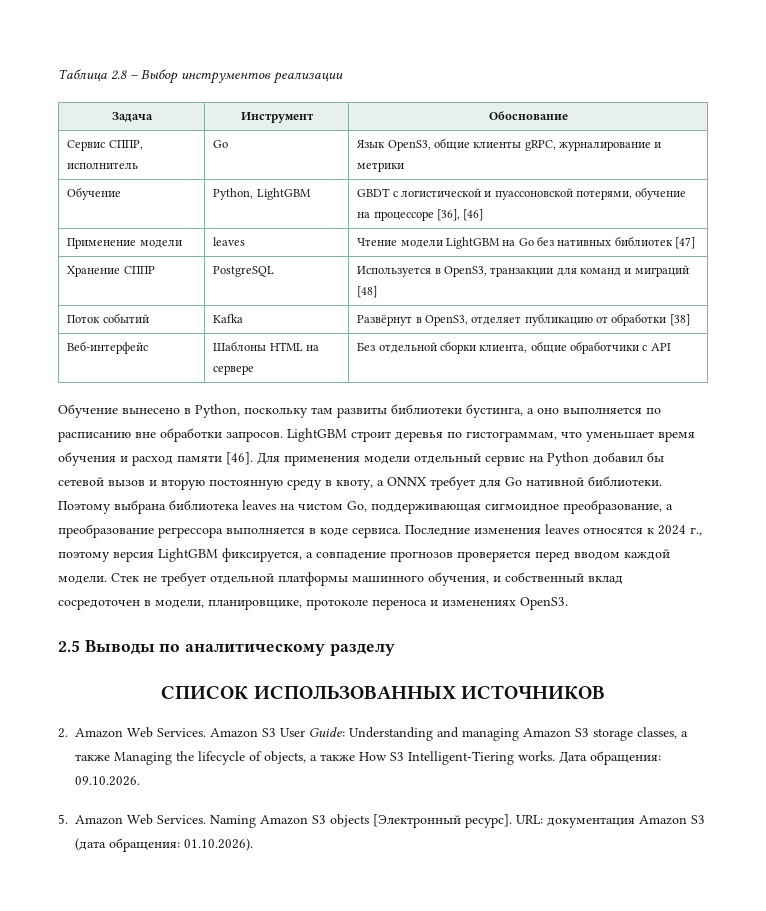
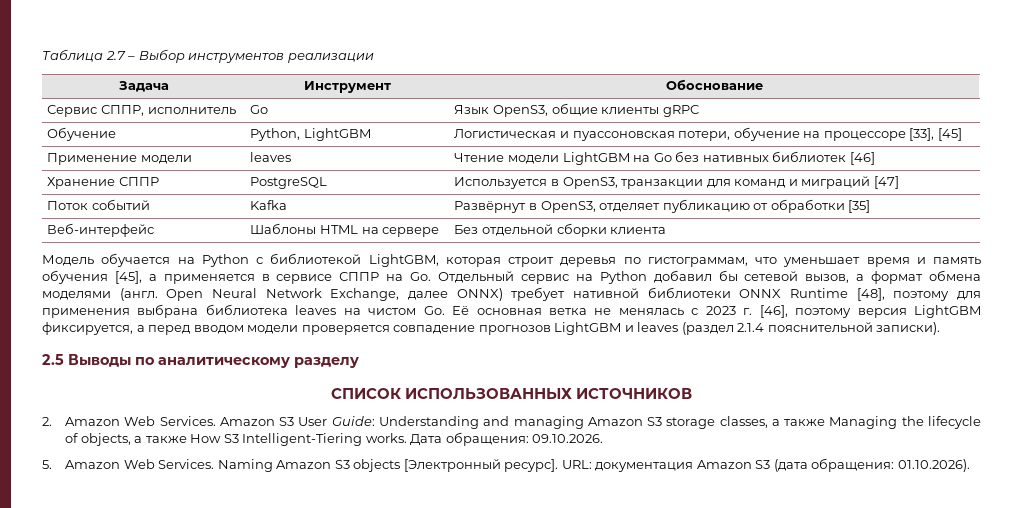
[111,70,127,80] 2.8 -> [105,51,126,60] 2.7
[524,140,662,151] [357,162,405,172] gRPC, журналирование и метрики -> [662,105,699,117] gRPC
[357,188,633,200] GBDT с логистической и пуассоновской потерями, -> [454,129,731,141] Логистическая и пуассоновская потери,
[436,209,484,221] [36], [46] -> [909,128,962,141] [33], [45]
[675,237,696,249] [47] -> [849,152,875,165] [46]
[357,286,378,298] [48] -> [873,176,899,189] [47]
[669,314,690,326] [38] -> [848,200,871,213] [35]
[479,341,671,354] [58,404,661,418] [58,428,347,442] клиента, общие обработчики с API // Обучение вынесено в Python, поскольку там развиты библиотеки бустинга, а оно выполняется по расписанию вне обработки запросов. LightGBM -> [610,227,667,234] [42,253,501,267] клиента // Модель обучается на Python с библиотекой LightGBM, которая
[58,452,481,466] обучения и расход памяти [46]. Для применения модели отдельный -> [916,257,981,265] [42,270,515,284] и память обучения [45], а применяется в сервисе СППР на Go. Отдельный
[108,476,662,490] [58,501,111,514] вызов и вторую постоянную среду в квоту, а ONNX требует для Go нативной библиотеки. Поэтому -> [805,270,981,284] [42,287,981,301] [42,308,130,318] вызов, а формат обмена моделями (англ. Open Neural Network Exchange, далее ONNX) требует нативной библиотеки ONNX Runtime [48], поэтому для применения
[347,500,673,514] [58,524,702,538] Go, поддерживающая сигмоидное преобразование, а преобразование регрессора выполняется в коде сервиса. Последние изменения leaves относятся к 2024 г., -> [423,305,788,318] Go. Её основная ветка не менялась с 2023 г. [46],
[316,549,670,562] [58,572,623,586] [58,597,568,610] совпадение прогнозов проверяется перед вводом каждой модели. Стек не требует отдельной платформы машинного обучения, и собственный вклад сосредоточен в модели, планировщике, протоколе переноса и изменениях OpenS3. -> [148,322,941,335] перед вводом модели проверяется совпадение прогнозов LightGBM и leaves (раздел 2.1.4 пояснительной записки).

